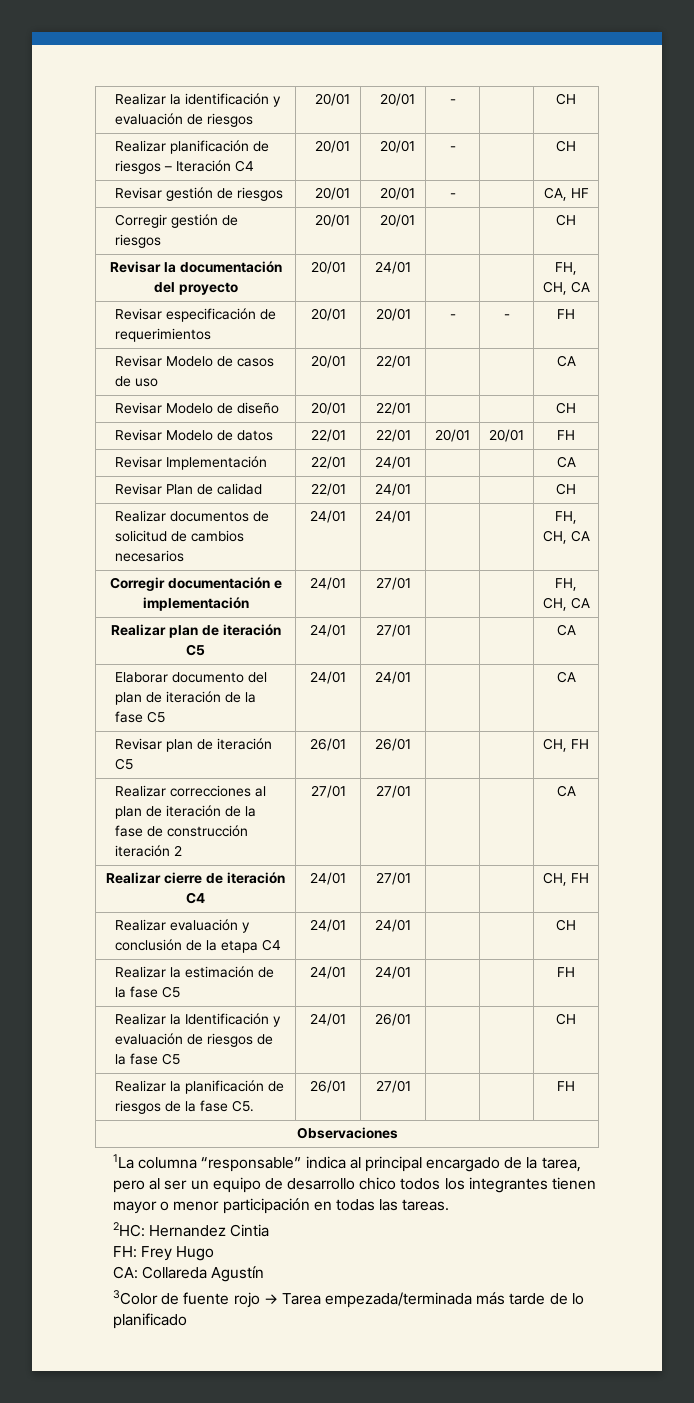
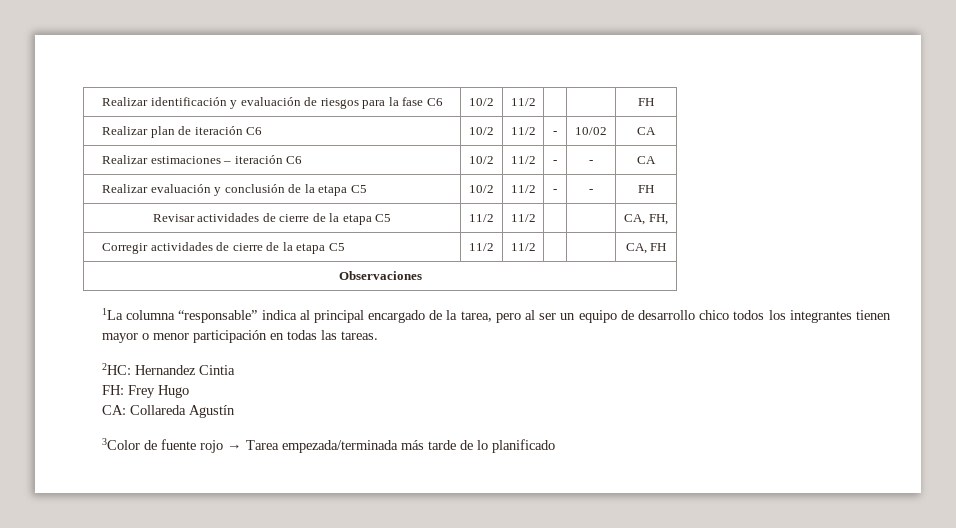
[114,93,181,105] Realizar la -> [102,97,149,106] Realizar
[314,93,350,106] [379,93,415,106] [449,99,456,104] [556,93,576,105] [114,140,269,154] [114,160,254,174] [314,140,350,153] [379,140,415,153] [449,146,456,151] [556,140,576,152] [114,187,283,201] [314,187,350,200] [379,187,415,200] [449,193,456,198] [543,187,589,201] [114,214,238,228] [114,234,161,248] [314,214,350,227] [379,214,415,227] [556,214,576,226] [109,261,282,273] [153,282,238,295] [310,261,346,274] [375,261,411,274] [555,262,577,275] [542,281,590,295] [114,308,276,322] [114,328,211,342] [310,308,346,321] [375,308,411,321] [449,314,456,319] [503,314,510,319] [557,309,575,319] [114,355,274,367] [114,376,158,387] [310,355,346,368] [375,355,411,368] [556,355,576,367] [114,402,279,414] [310,402,346,415] [375,402,411,415] [556,402,576,414] [114,429,273,441] [310,429,346,442] [375,429,411,442] [435,429,470,442] [489,429,524,442] [557,430,575,440] [114,456,267,470] [310,456,346,469] [375,456,411,469] [556,456,576,468] [114,483,262,495] [310,483,346,496] [375,483,411,496] [556,483,576,495] [114,510,269,522] [114,530,244,542] [114,550,184,562] [310,510,346,523] [375,510,411,523] [555,511,577,524] [542,530,590,544] [109,577,282,591] [142,597,249,611] [310,577,346,590] [375,577,411,590] [555,578,577,591] [542,597,590,611] [110,624,281,638] [186,644,205,656] [310,624,346,637] [375,624,411,637] [556,624,576,636] [114,672,267,683] [114,691,256,705] [114,711,165,723] [310,671,346,684] [375,671,411,684] [556,671,576,683] [114,738,272,752] [114,758,133,770] [310,738,346,751] [375,738,411,751] [543,738,589,752] [114,785,266,797] [114,805,256,819] [114,825,248,837] [114,845,182,857] [310,785,346,798] [375,785,411,798] [556,785,576,797] [106,872,285,884] [186,892,205,904] [310,872,346,885] [375,872,411,885] [543,872,589,886] [114,919,250,933] [114,939,281,953] [310,919,346,932] [375,919,411,932] [556,919,576,931] [114,966,274,978] [114,986,180,998] [310,966,346,979] [375,966,411,979] [557,967,575,977] [114,1013,281,1027] [114,1033,273,1047] [114,1053,180,1065] [310,1013,346,1026] [375,1013,411,1026] [556,1013,576,1025] [114,1080,284,1094] [114,1100,254,1114] [310,1080,346,1093] [375,1080,411,1093] | 20/01 | 20/01 | - | | CH // Realizar planificación de riesgos – Iteración C4 | 20/01 | 20/01 | - | | CH // Revisar gestión de riesgos | 20/01 | 20/01 | - | | CA, HF // Corregir gestión de riesgos | 20/01 | 20/01 | | | CH // Revisar la documentación del proyecto | 20/01 | 24/01 | | | FH, CH, CA // Revisar especificación de requerimientos | 20/01 | 20/01 | - | - | FH // Revisar Modelo de casos de uso | 20/01 | 22/01 | | | CA // Revisar Modelo de diseño | 20/01 | 22/01 | | | CH // Revisar Modelo de datos | 22/01 | 22/01 | 20/01 | 20/01 | FH // Revisar Implementación | 22/01 | 24/01 | | | CA // Revisar Plan de calidad | 22/01 | 24/01 | | | CH // Realizar documentos de solicitud de cambios necesarios | 24/01 | 24/01 | | | FH, CH, CA // Corregir documentación e implementación | 24/01 | 27/01 | | | FH, CH, CA // Realizar plan de iteración C5 | 24/01 | 27/01 | | | CA // Elaborar documento del plan de iteración de la fase C5 | 24/01 | 24/01 | | | CA // Revisar plan de iteración C5 | 26/01 | 26/01 | | | CH, FH // Realizar correcciones al plan de iteración de la fase de construcción iteración 2 | 27/01 | 27/01 | | | CA // Realizar cierre de iteración C4 | 24/01 | 27/01 | | | CH, FH // Realizar evaluación y conclusión de la etapa C4 | 24/01 | 24/01 | | | CH // Realizar la estimación de la fase C5 | 24/01 | 24/01 | | | FH // Realizar la Identificación y evaluación de riesgos de la fase C5 | 24/01 | 26/01 | | | CH // Realizar la planificación de riesgos de la fase C5. | 26/01 | 27/01 | | | -> [362,97,443,109] [469,98,494,106] [510,98,536,106] [638,98,654,106] [102,126,263,138] [469,127,494,135] [510,127,536,135] [553,131,557,135] [575,127,607,135] [637,127,656,135] [102,155,303,164] [469,156,494,164] [510,156,536,164] [553,160,557,164] [589,160,593,164] [637,156,656,164] [102,184,367,196] [469,185,494,193] [510,185,536,193] [553,189,557,193] [589,189,593,193] [638,185,654,193] [152,213,392,225] [469,214,494,222] [510,214,536,222] [624,214,668,225] [102,242,345,254] [469,243,494,251] [510,243,536,251] [625,243,647,254] para la fase C6 | 10/2 | 11/2 | | | FH // Realizar plan de iteración C6 | 10/2 | 11/2 | - | 10/02 | CA // Realizar estimaciones – iteración C6 | 10/2 | 11/2 | - | - | CA // Realizar evaluación y conclusión de la etapa C5 | 10/2 | 11/2 | - | - | FH // Revisar actividades de cierre de la etapa C5 | 11/2 | 11/2 | | | CA, FH, // Corregir actividades de cierre de la etapa C5 | 11/2 | 11/2 | | | CA,

